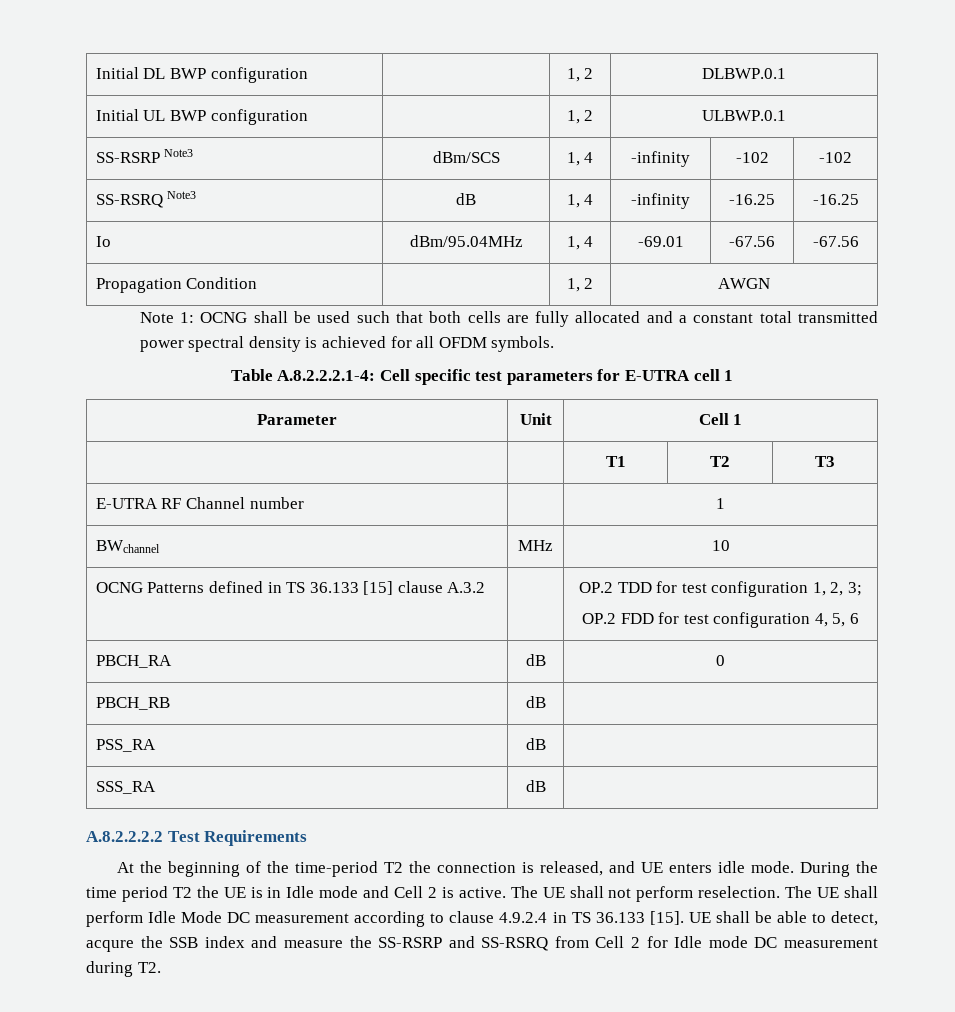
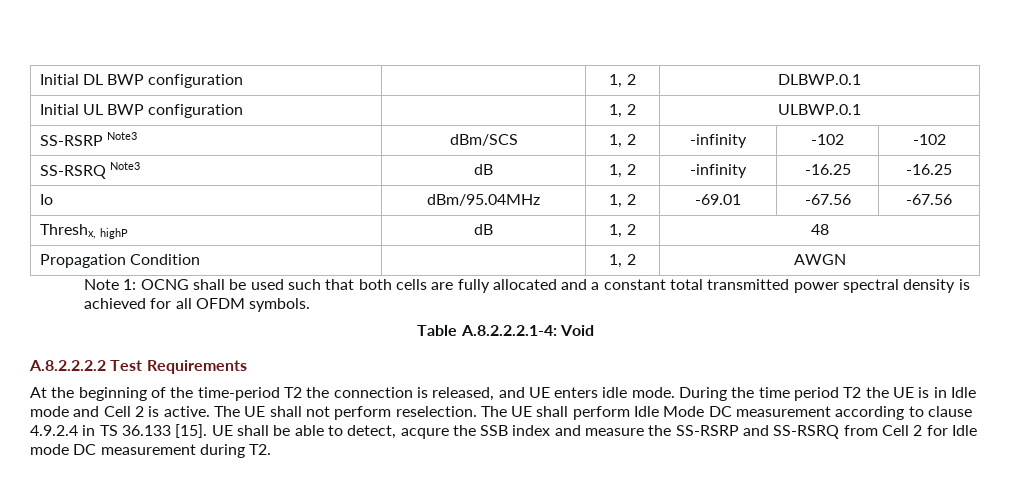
[584,152,594,163] 4 -> [626,134,636,145] 2
[584,194,594,205] 4 -> [626,164,636,175] 2
[584,236,594,247] 4 -> [626,194,636,205] 2
(859, 241) none -> [39,224,128,239] [474,224,493,235] [609,224,636,238] [810,224,829,235] // Threshx, highP | dB | 1, 2 | 48
[380,369,734,385] [257,414,337,425] [519,413,552,425] [698,413,743,425] [605,456,626,467] [710,456,730,467] [815,456,835,467] [95,497,304,509] [716,498,725,509] [95,540,160,553] [518,540,553,551] [711,540,730,551] [95,581,486,595] [578,581,863,597] [581,612,860,628] [95,655,172,668] [525,654,546,666] [716,655,725,666] [95,697,170,710] [525,696,546,708] [95,739,156,752] [525,738,546,750] [95,781,156,794] [525,780,546,792] Cell specific test parameters for E-UTRA cell 1 // Parameter | Unit | Cell 1 // | | T1 | T2 | T3 // E-UTRA RF Channel number | | 1 // BWchannel | MHz | 10 // OCNG Patterns defined in TS 36.133 [15] clause A.3.2 | | OP.2 TDD for test configuration 1, 2, 3; // OP.2 FDD for test configuration 4, 5, 6 // PBCH_RA | dB | 0 // PBCH_RB | dB | // PSS_RA | dB | // SSS_RA | dB | -> [559,325,594,336] Void

